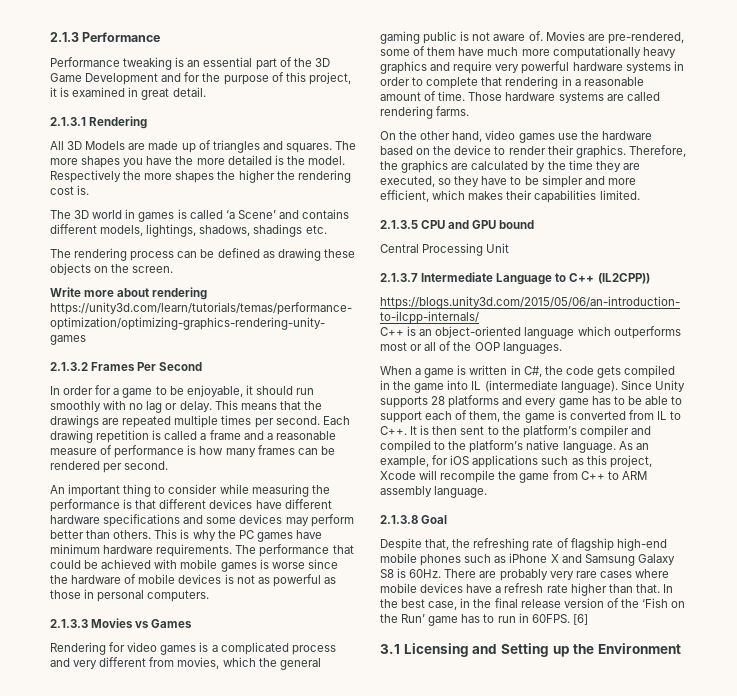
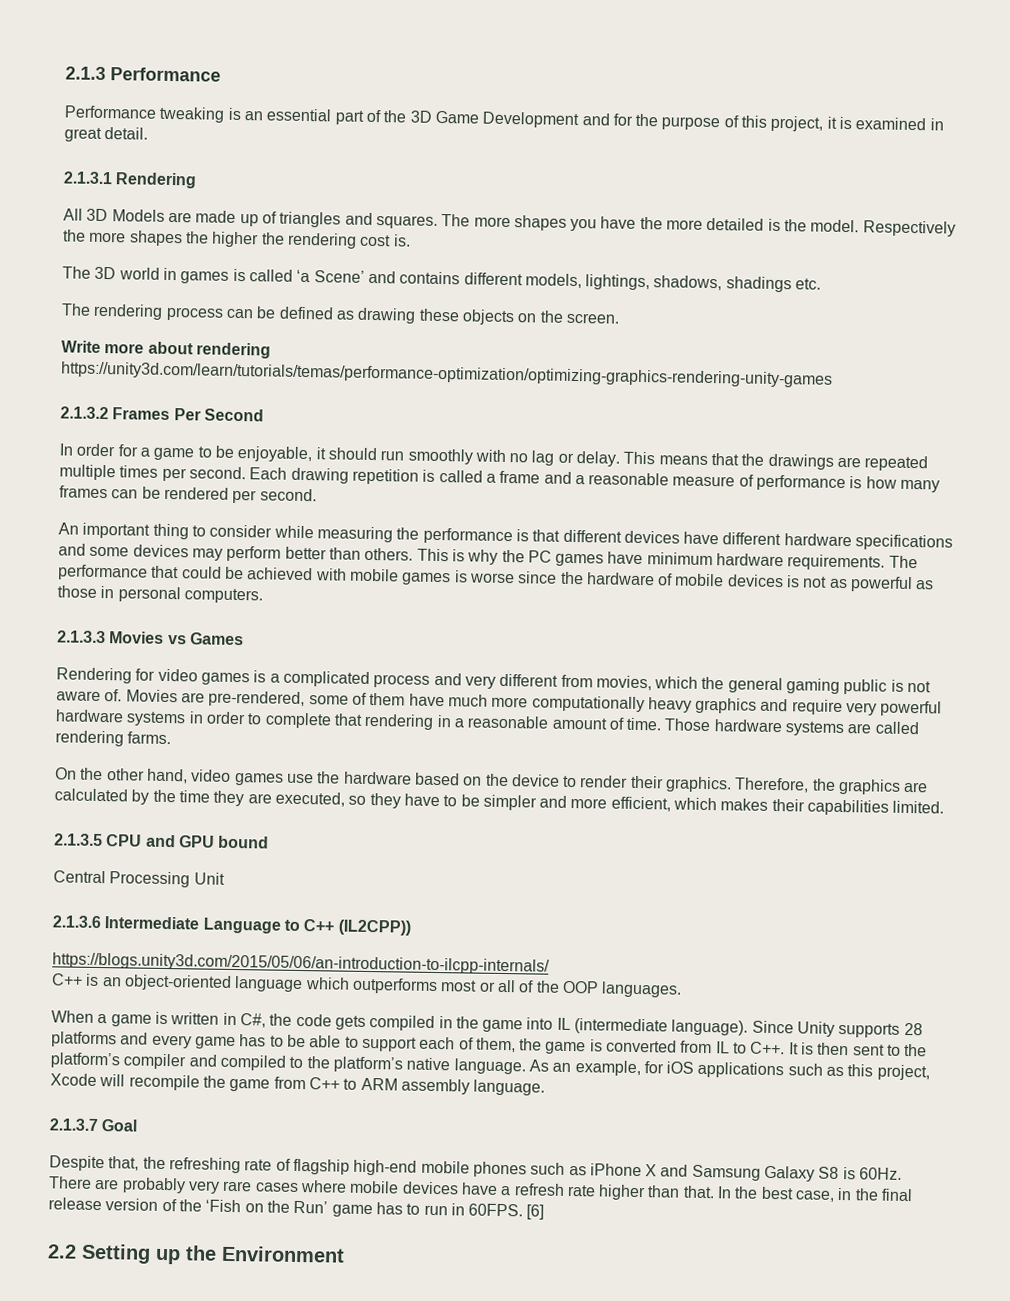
[380,273,418,282] 2.1.3.7 -> [52,915,102,929] 2.1.3.6
[380,515,418,524] 2.1.3.8 -> [49,1118,99,1132] 2.1.3.7
[380,643,498,657] 3.1 Licensing and -> [47,1244,77,1259] 2.2

